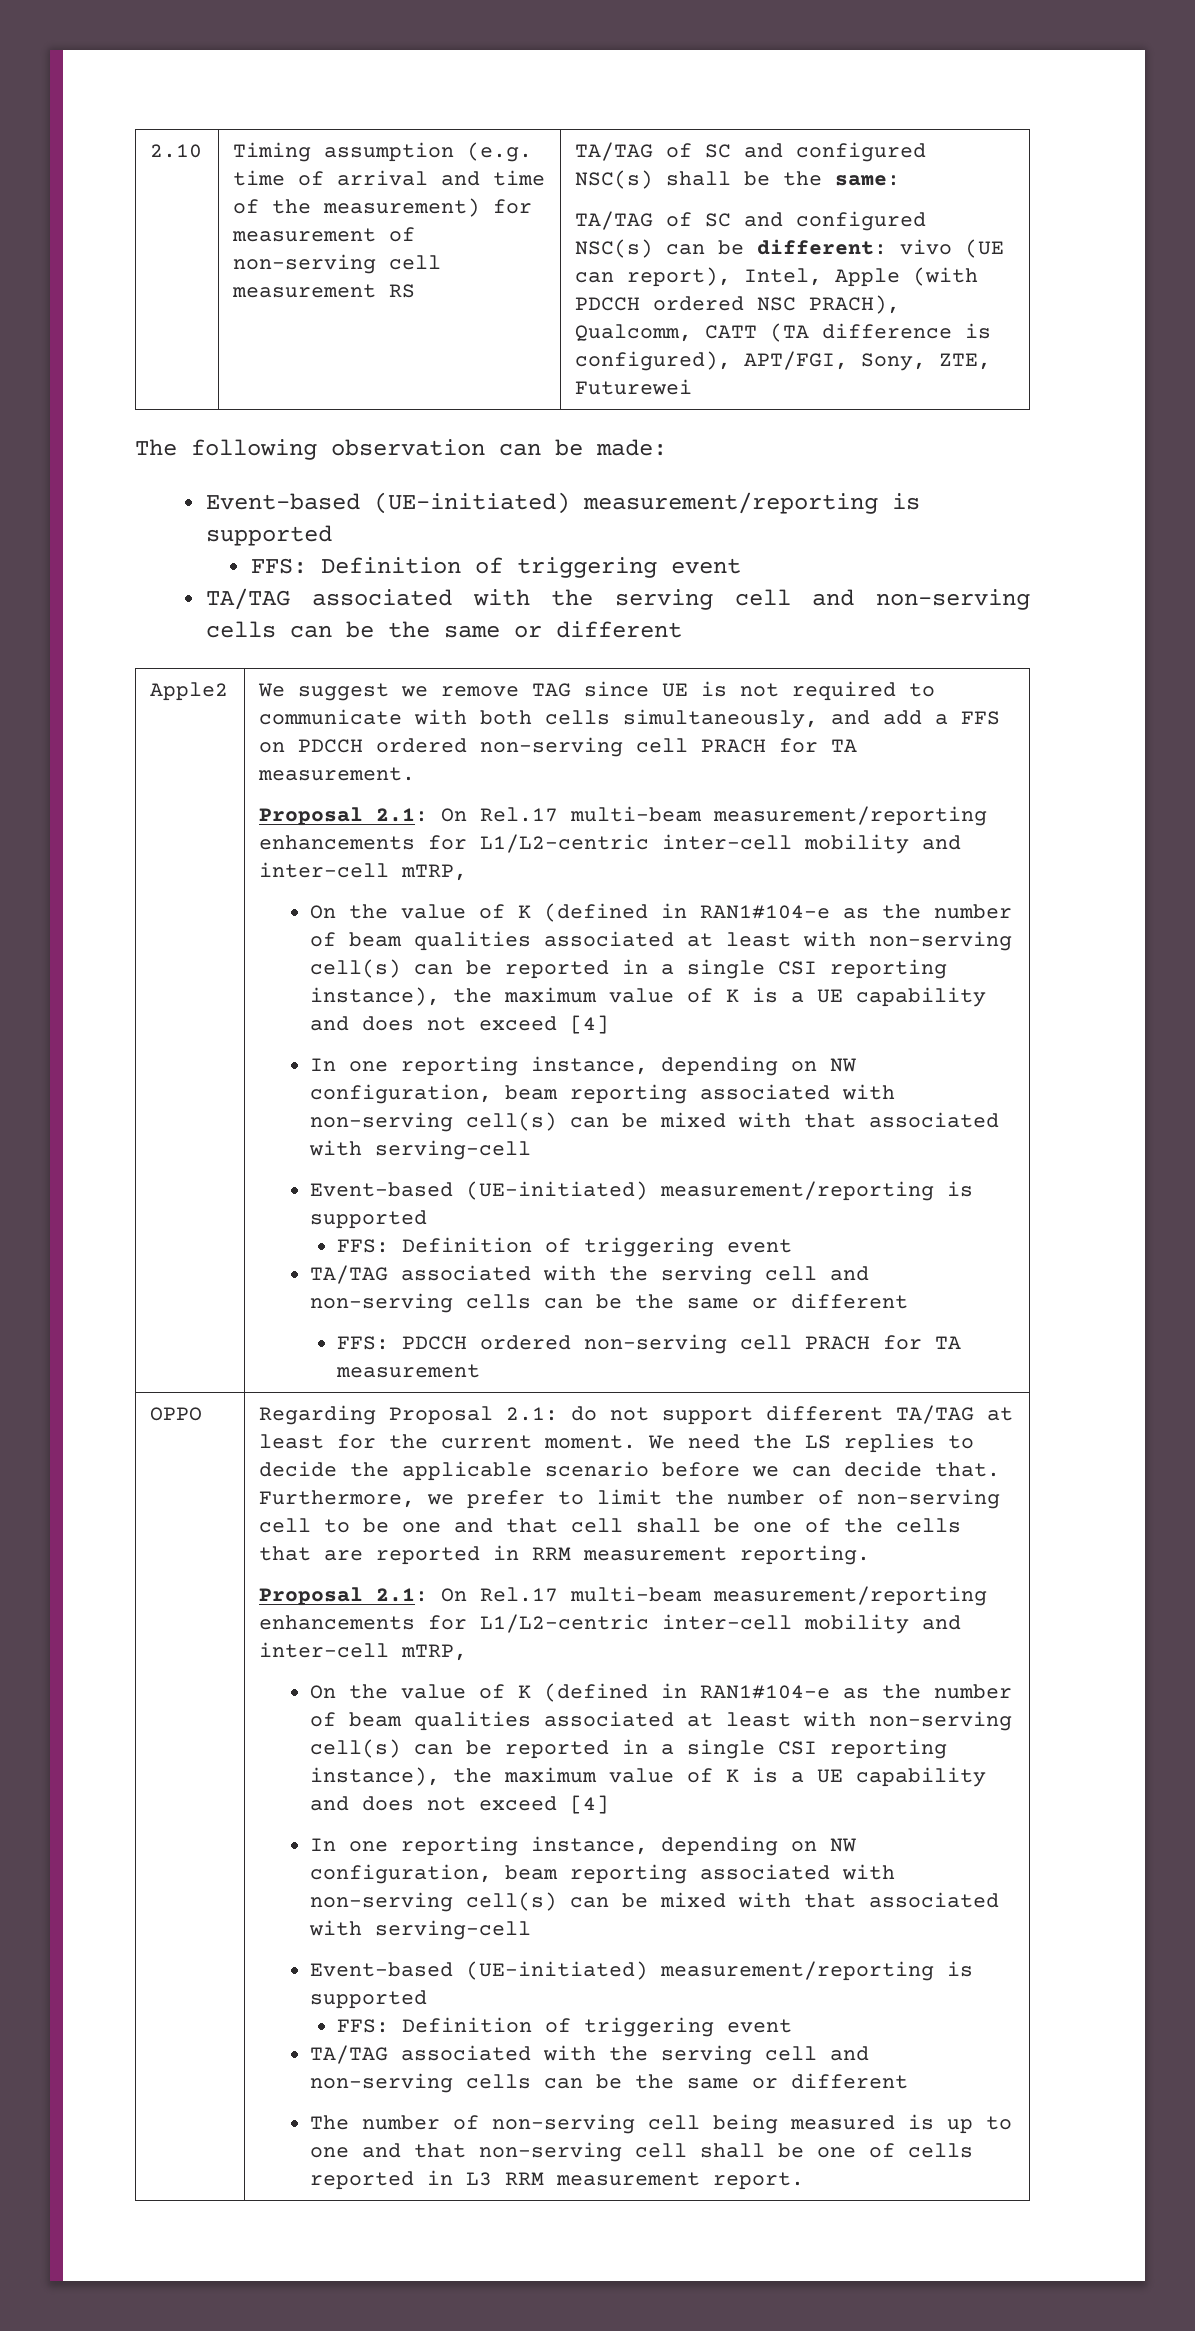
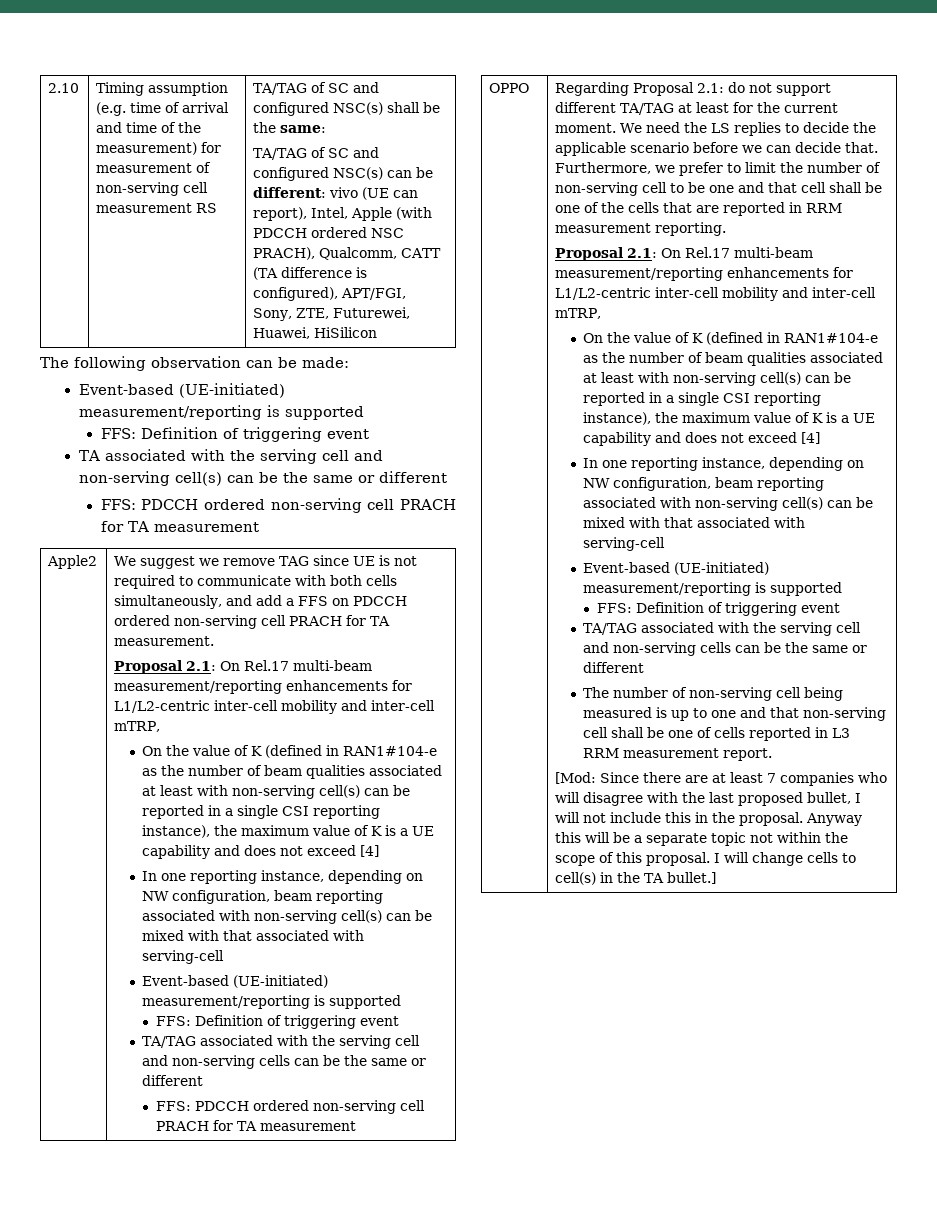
[575,379,693,395] Futurewei -> [333,307,411,319] [253,327,378,339] Futurewei, Huawei, HiSilicon
[206,588,1030,610] [206,621,683,638] TA/TAG associated with the serving cell and non-serving cells can be the same or different -> [78,449,383,464] [78,471,447,486] [100,498,456,513] [100,521,259,532] TA associated with the serving cell and non-serving cell(s) can be the same or different // FFS: PDCCH ordered non-serving cell PRACH for TA measurement
(804, 2181) none -> [555,772,888,786] [555,792,862,806] [555,812,863,826] [555,832,849,846] [555,852,857,866] [555,872,717,885] // [Mod: Since there are at least 7 companies who will disagree with the last proposed bullet, I will not include this in the proposal. Anyway this will be a separate topic not within the scope of this proposal. I will change cells to cell(s) in the TA bullet.]

